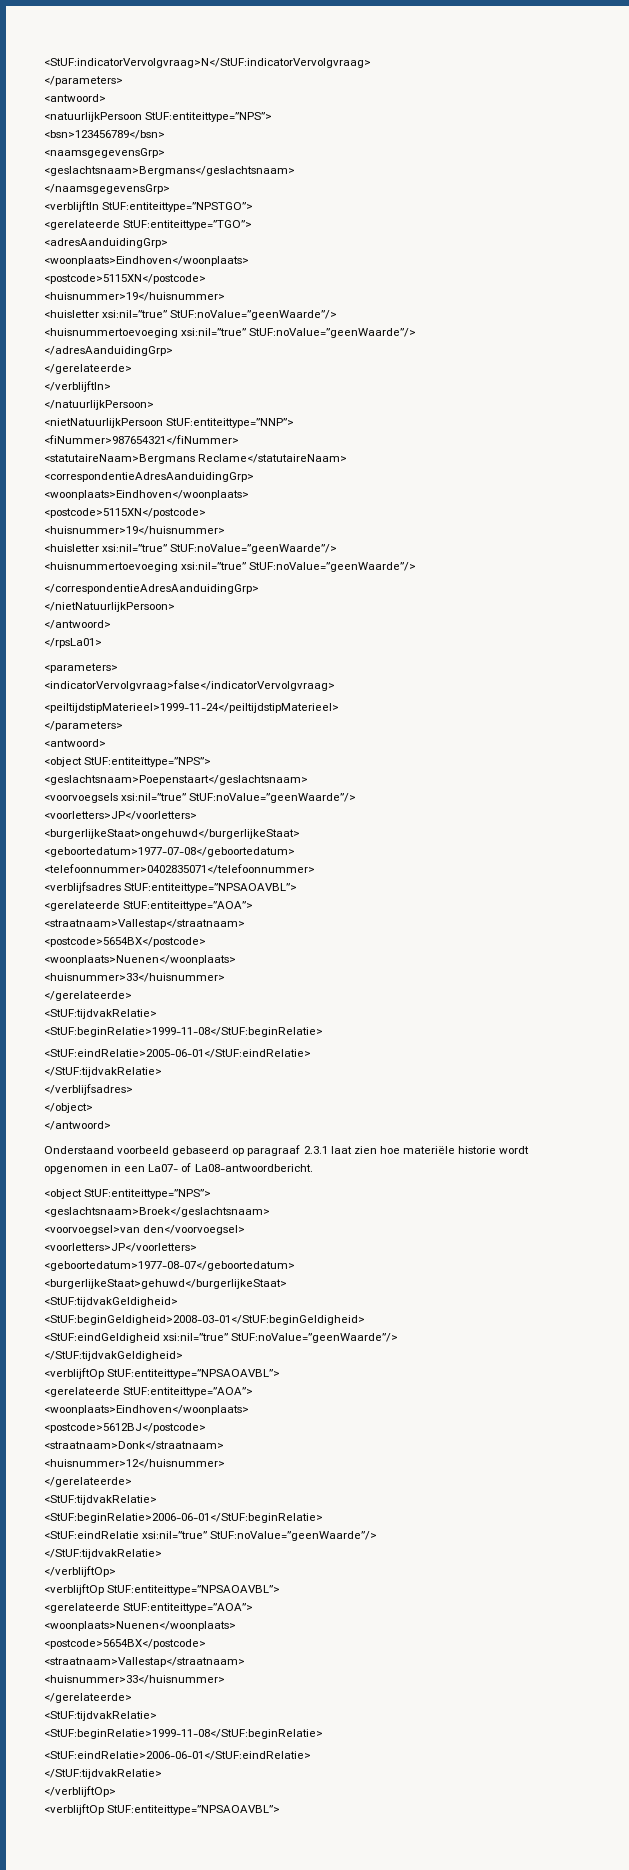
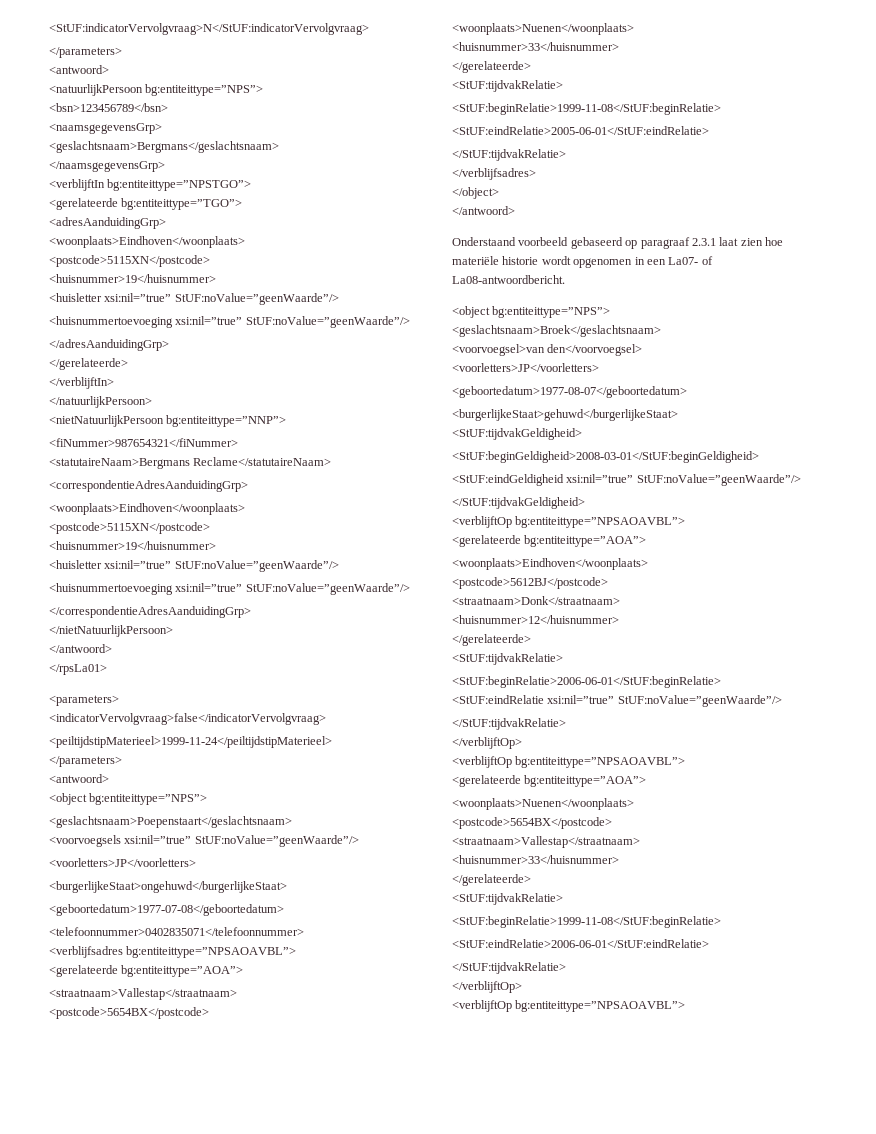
[145,112,273,122] StUF:entiteittype=”NPS”> -> [145,84,264,96] bg:entiteittype=”NPS”>
[102,202,254,212] [44,220,253,230] StUF:entiteittype=”NPSTGO”> // <gerelateerde StUF:entiteittype=”TGO”> -> [107,179,252,191] [49,198,243,210] bg:entiteittype=”NPSTGO”> // <gerelateerde bg:entiteittype=”TGO”>
[166,418,295,428] StUF:entiteittype=”NNP”> -> [166,415,287,427] bg:entiteittype=”NNP”>
[84,757,212,767] StUF:entiteittype=”NPS”> -> [89,793,208,805] bg:entiteittype=”NPS”>
[124,883,298,893] [44,901,254,911] StUF:entiteittype=”NPSAOAVBL”> // <gerelateerde StUF:entiteittype=”AOA”> -> [126,946,297,958] [49,965,244,977] bg:entiteittype=”NPSAOAVBL”> // <gerelateerde bg:entiteittype=”AOA”>
[84,1189,212,1199] StUF:entiteittype=”NPS”> -> [492,306,611,318] bg:entiteittype=”NPS”>
[107,1369,281,1379] [44,1387,254,1397] StUF:entiteittype=”NPSAOAVBL”> // <gerelateerde StUF:entiteittype=”AOA”> -> [515,516,686,528] [452,535,647,547] bg:entiteittype=”NPSAOAVBL”> // <gerelateerde bg:entiteittype=”AOA”>
[107,1585,281,1595] [44,1603,254,1613] StUF:entiteittype=”NPSAOAVBL”> // <gerelateerde StUF:entiteittype=”AOA”> -> [515,756,686,768] [452,775,647,787] bg:entiteittype=”NPSAOAVBL”> // <gerelateerde bg:entiteittype=”AOA”>
[107,1805,281,1815] StUF:entiteittype=”NPSAOAVBL”> -> [515,1000,686,1012] bg:entiteittype=”NPSAOAVBL”>

